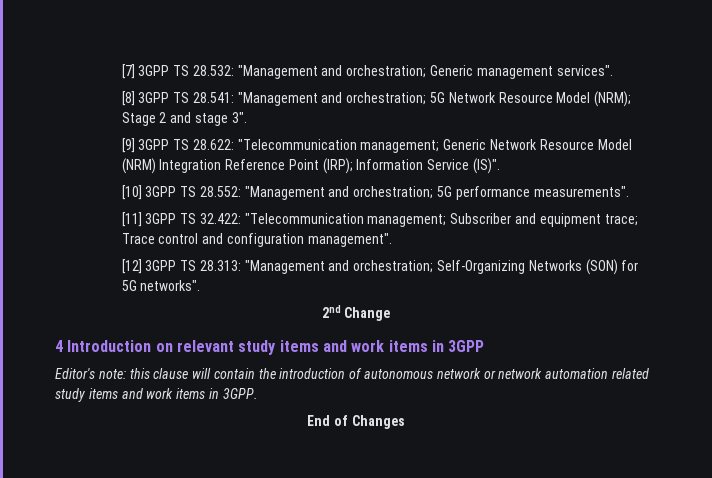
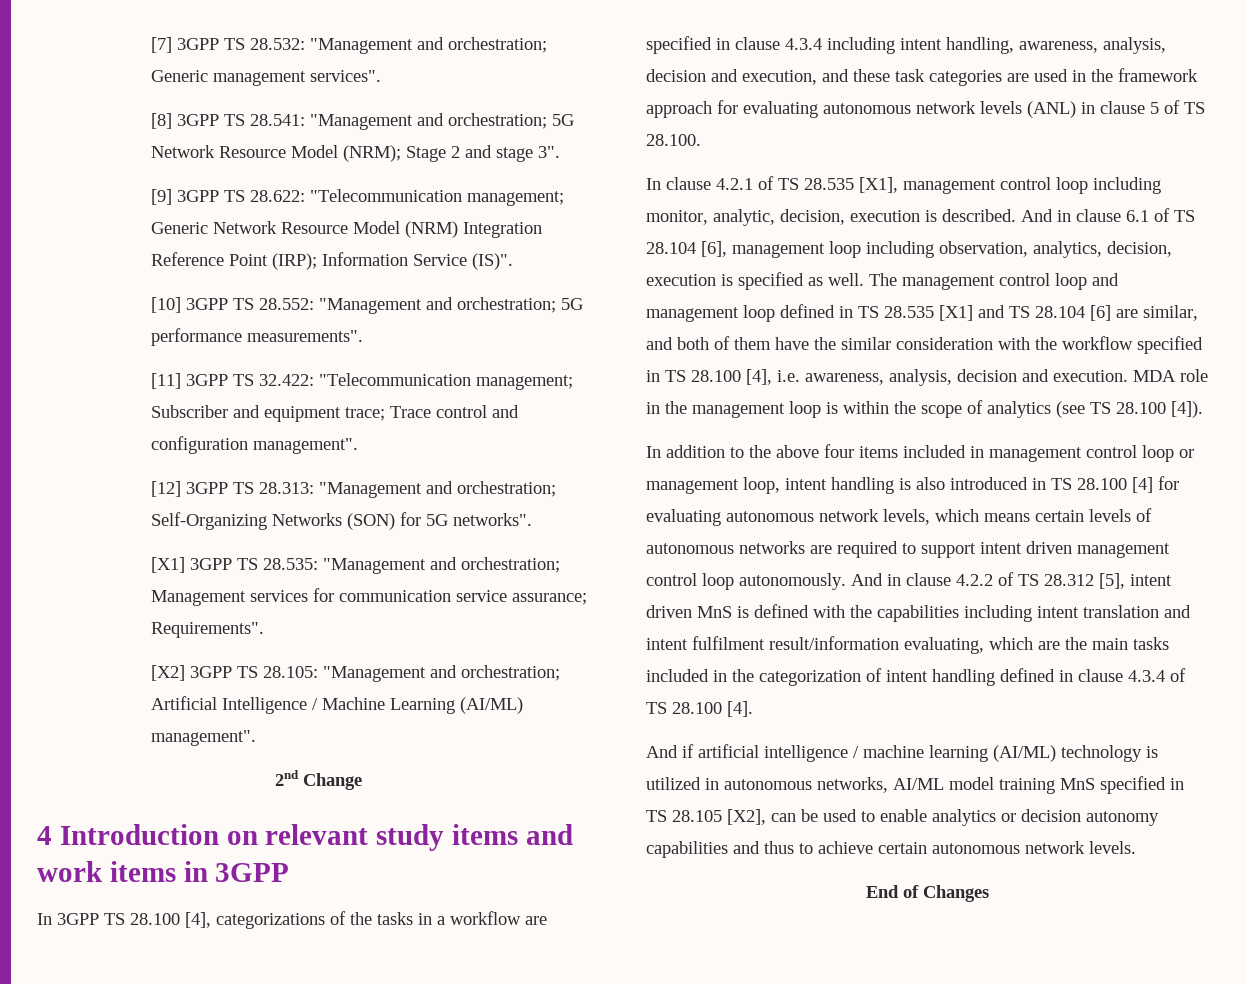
(201, 285) none -> [150,557,560,574] [150,588,587,606] [150,622,264,638] [150,665,560,682] [150,696,523,714] [150,730,256,746] // [X1] 3GPP TS 28.535: "Management and orchestration; Management services for communication service assurance; Requirements". // [X2] 3GPP TS 28.105: "Management and orchestration; Artificial Intelligence / Machine Learning (AI/ML) management".
[55,368,649,379] [55,388,258,402] Editor's note: this clause will contain the introduction of autonomous network or network automation related study items and work items in 3GPP. -> [37,911,547,929] [646,36,1166,54] [646,68,1198,86] [646,100,1205,118] [646,134,701,146] [646,176,1161,194] [646,208,1195,226] [646,241,1172,258] [646,272,1119,290] [646,304,1198,322] [646,336,1203,354] [646,369,1208,386] [646,400,1203,418] [646,444,1194,462] [646,476,1179,494] [646,508,1152,526] [646,541,1170,558] [646,572,1172,590] [646,604,1191,622] [646,636,1169,654] [646,668,1186,686] [646,701,753,717] [646,744,1158,762] [646,776,1184,794] [646,809,1159,826] [646,841,1136,858] In 3GPP TS 28.100 [4], categorizations of the tasks in a workflow are specified in clause 4.3.4 including intent handling, awareness, analysis, decision and execution, and these task categories are used in the framework approach for evaluating autonomous network levels (ANL) in clause 5 of TS 28.100. // In clause 4.2.1 of TS 28.535 [X1], management control loop including monitor, analytic, decision, execution is described. And in clause 6.1 of TS 28.104 [6], management loop including observation, analytics, decision, execution is specified as well. The management control loop and management loop defined in TS 28.535 [X1] and TS 28.104 [6] are similar, and both of them have the similar consideration with the workflow specified in TS 28.100 [4], i.e. awareness, analysis, decision and execution. MDA role in the management loop is within the scope of analytics (see TS 28.100 [4]). // In addition to the above four items included in management control loop or management loop, intent handling is also introduced in TS 28.100 [4] for evaluating autonomous network levels, which means certain levels of autonomous networks are required to support intent driven management control loop autonomously. And in clause 4.2.2 of TS 28.312 [5], intent driven MnS is defined with the capabilities including intent translation and intent fulfilment result/information evaluating, which are the main tasks included in the categorization of intent handling defined in clause 4.3.4 of TS 28.100 [4]. // And if artificial intelligence / machine learning (AI/ML) technology is utilized in autonomous networks, AI/ML model training MnS specified in TS 28.105 [X2], can be used to enable analytics or decision autonomy capabilities and thus to achieve certain autonomous network levels.

